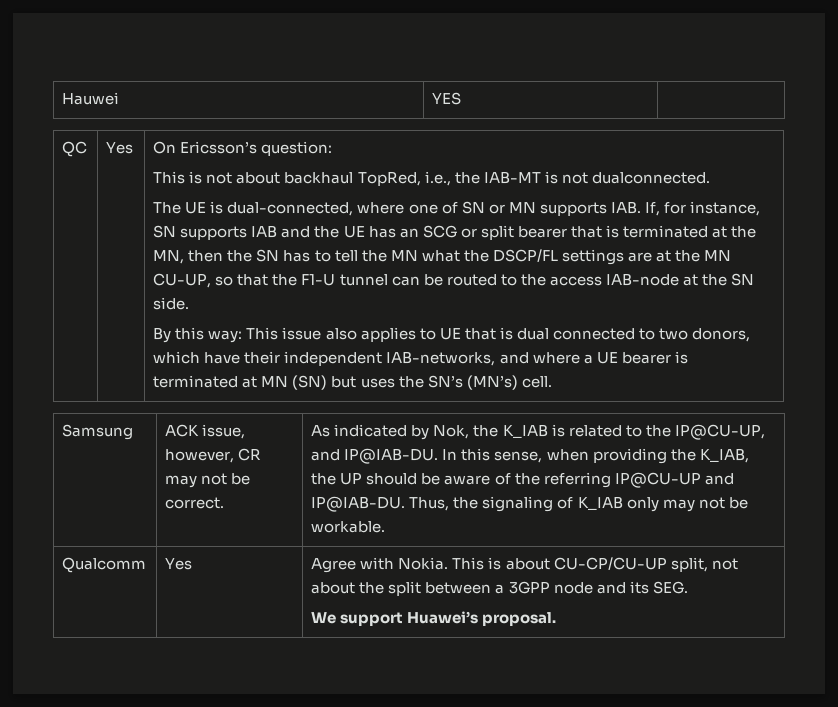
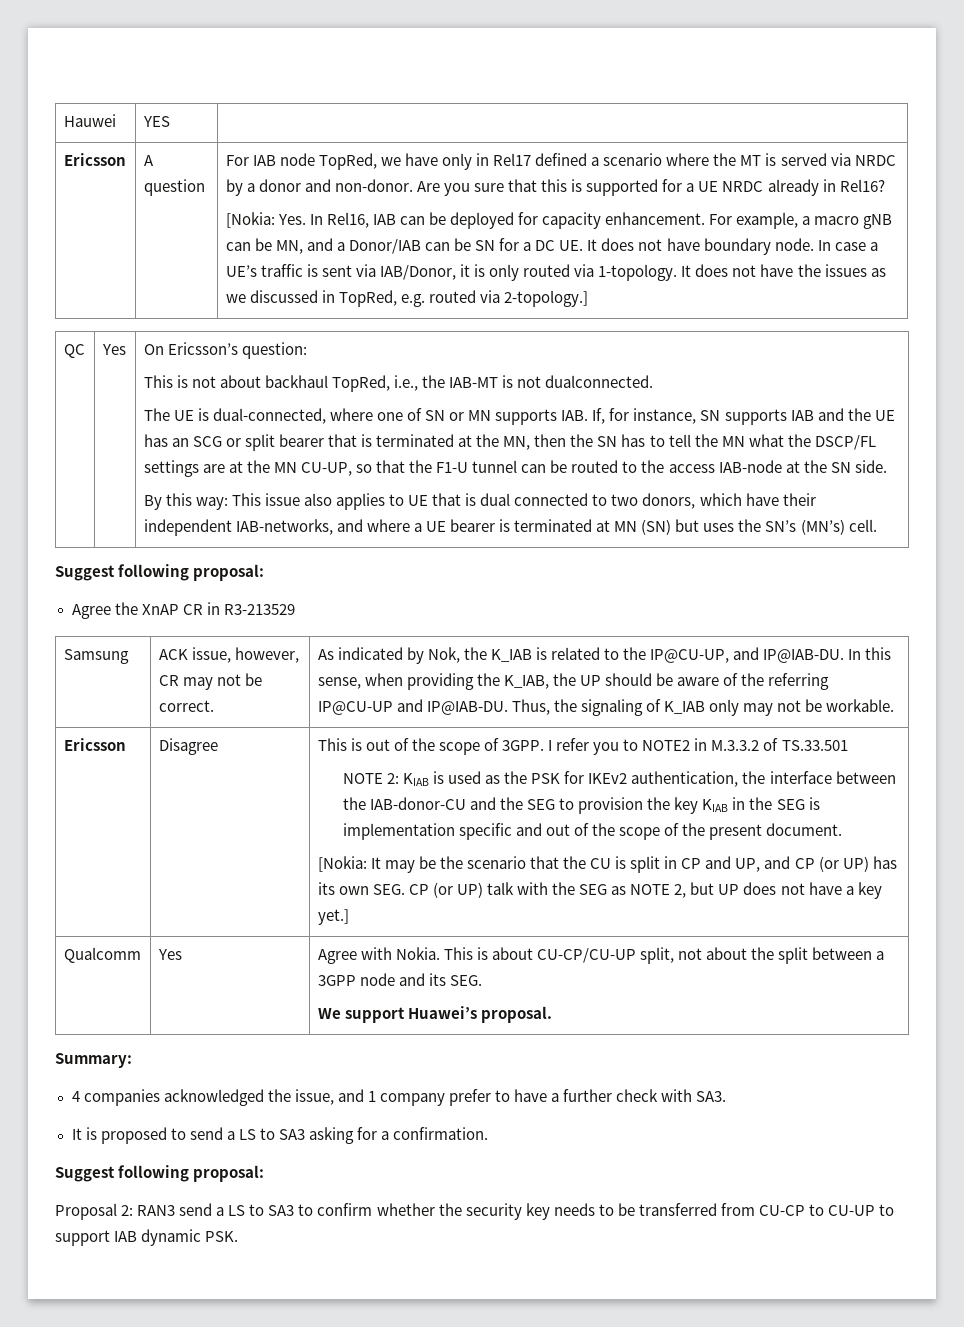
(462, 98) none -> [63,153,126,166] [143,155,154,166] [143,179,205,196] [225,153,896,170] [225,179,885,196] [225,212,893,229] [225,238,878,255] [225,264,886,281] [225,290,589,307] // Ericsson | A question | For IAB node TopRed, we have only in Rel17 defined a scenario where the MT is served via NRDC by a donor and non-donor. Are you sure that this is supported for a UE NRDC already in Rel16? // [Nokia: Yes. In Rel16, IAB can be deployed for capacity enhancement. For example, a macro gNB can be MN, and a Donor/IAB can be SN for a DC UE. It does not have boundary node. In case a UE’s traffic is sent via IAB/Donor, it is only routed via 1-topology. It does not have the issues as we discussed in TopRed, e.g. routed via 2-topology.]
(552, 382) none -> [55,564,265,581] [71,602,295,619] // Suggest following proposal: // Agree the XnAP CR in R3-213529
(386, 527) none -> [63,738,126,751] [158,738,218,755] [317,738,848,755] [342,771,896,787] [342,797,820,814] [342,823,843,840] [317,856,897,873] [317,882,882,899] [317,909,349,925] // Ericsson | Disagree | This is out of the scope of 3GPP. I refer you to NOTE2 in M.3.3.2 of TS.33.501 // NOTE 2: KIAB is used as the PSK for IKEv2 authentication, the interface between the IAB-donor-CU and the SEG to provision the key KIAB in the SEG is implementation specific and out of the scope of the present document. // [Nokia: It may be the scenario that the CU is split in CP and UP, and CP (or UP) has its own SEG. CP (or UP) talk with the SEG as NOTE 2, but UP does not have a key yet.]
(557, 619) none -> [55,1053,132,1068] [71,1089,727,1106] [71,1127,489,1144] [55,1165,265,1182] [55,1203,895,1220] [55,1229,239,1246] // Summary: // 4 companies acknowledged the issue, and 1 company prefer to have a further check with SA3. // It is proposed to send a LS to SA3 asking for a confirmation. // Suggest following proposal: // Proposal 2: RAN3 send a LS to SA3 to confirm whether the security key needs to be transferred from CU-CP to CU-UP to support IAB dynamic PSK.

